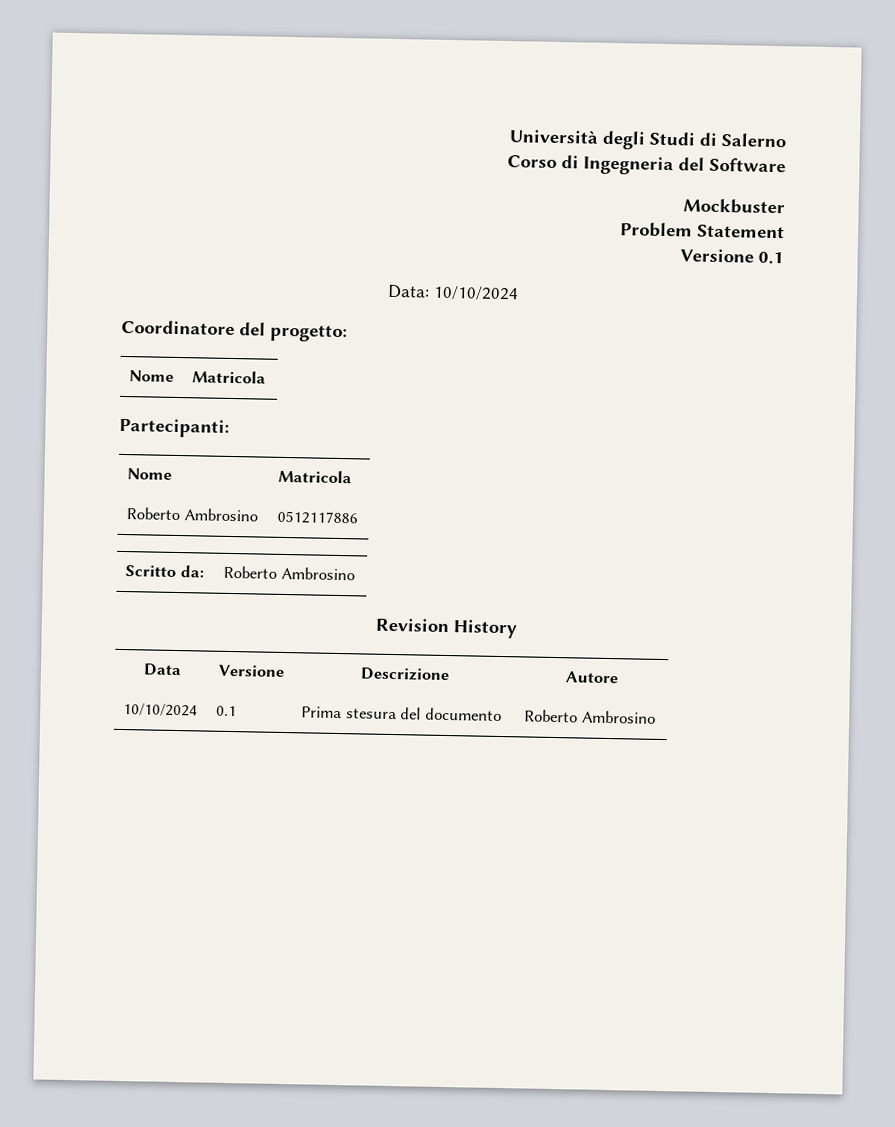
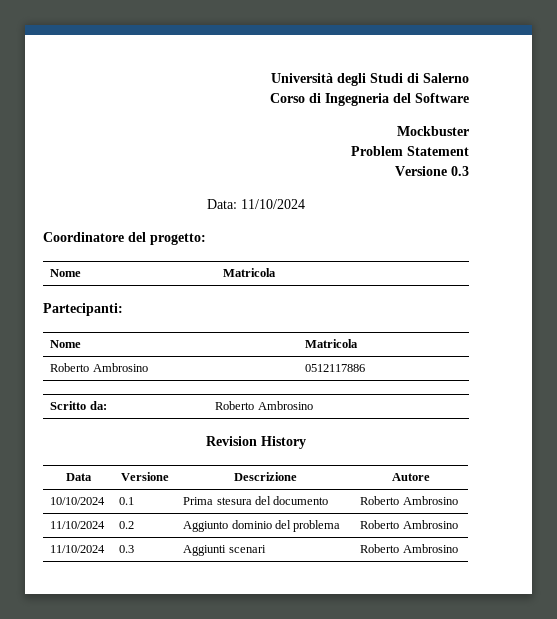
[758,251,784,265] 0.1 -> [451,166,469,176] 0.3
[432,285,519,302] 10/10/2024 -> [241,199,305,209] 11/10/2024
(656, 717) none -> [50,521,106,529] [119,521,135,529] [183,520,341,532] [360,520,458,529] [50,545,106,553] [119,545,135,553] [183,545,266,556] [360,544,458,553] // 11/10/2024 | 0.2 | Aggiunto dominio del problema | Roberto Ambrosino // 11/10/2024 | 0.3 | Aggiunti scenari | Roberto Ambrosino

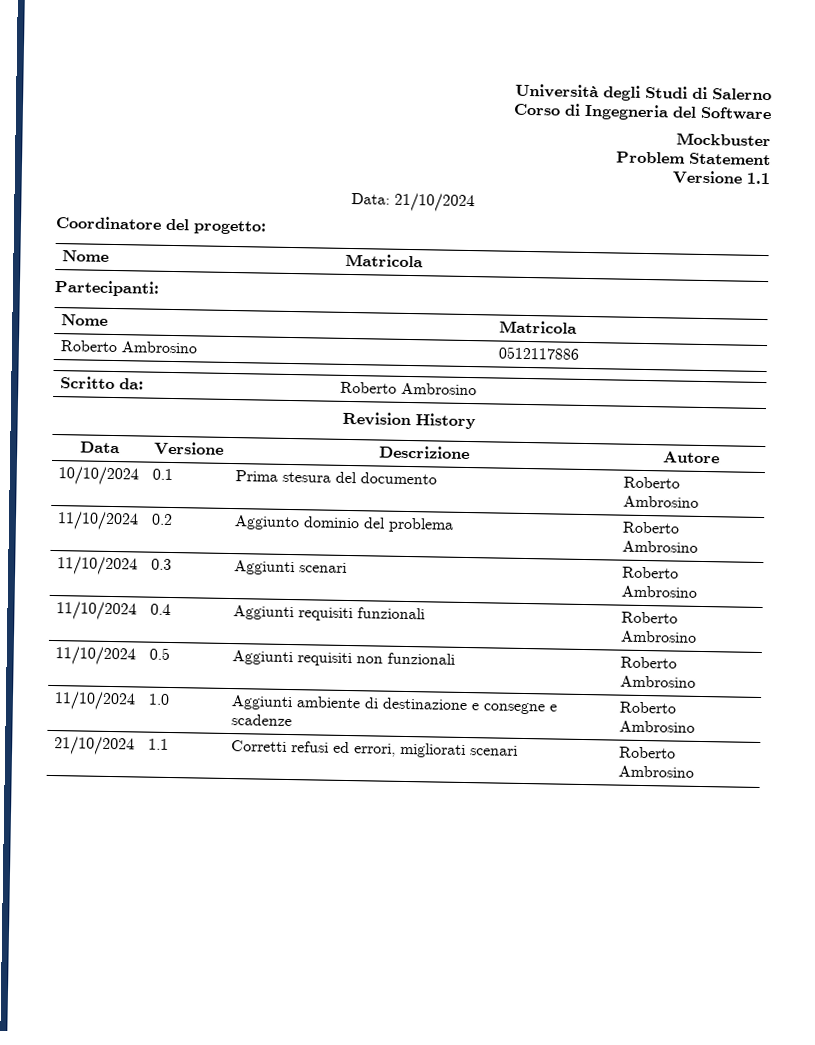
[451,166,469,176] 0.3 -> [746,172,770,185] 1.1
[241,199,305,209] 11/10/2024 -> [394,192,475,213] 21/10/2024
(458, 548) none -> [55,601,137,621] [149,603,171,615] [232,605,425,622] [620,611,678,624] [620,630,697,643] [54,646,136,666] [148,647,170,660] [231,650,455,667] [619,656,677,669] [619,675,696,688] [53,691,136,711] [147,693,170,705] [230,695,557,715] [230,714,292,727] [618,701,676,714] [618,720,695,733] [53,736,135,756] [147,738,169,750] [230,740,518,759] [618,746,676,759] [617,765,694,778] // 11/10/2024 | 0.4 | Aggiunti requisiti funzionali | Roberto Ambrosino // 11/10/2024 | 0.5 | Aggiunti requisiti non funzionali | Roberto Ambrosino // 11/10/2024 | 1.0 | Aggiunti ambiente di destinazione e consegne e scadenze | Roberto Ambrosino // 21/10/2024 | 1.1 | Corretti refusi ed errori, migliorati scenari | Roberto Ambrosino

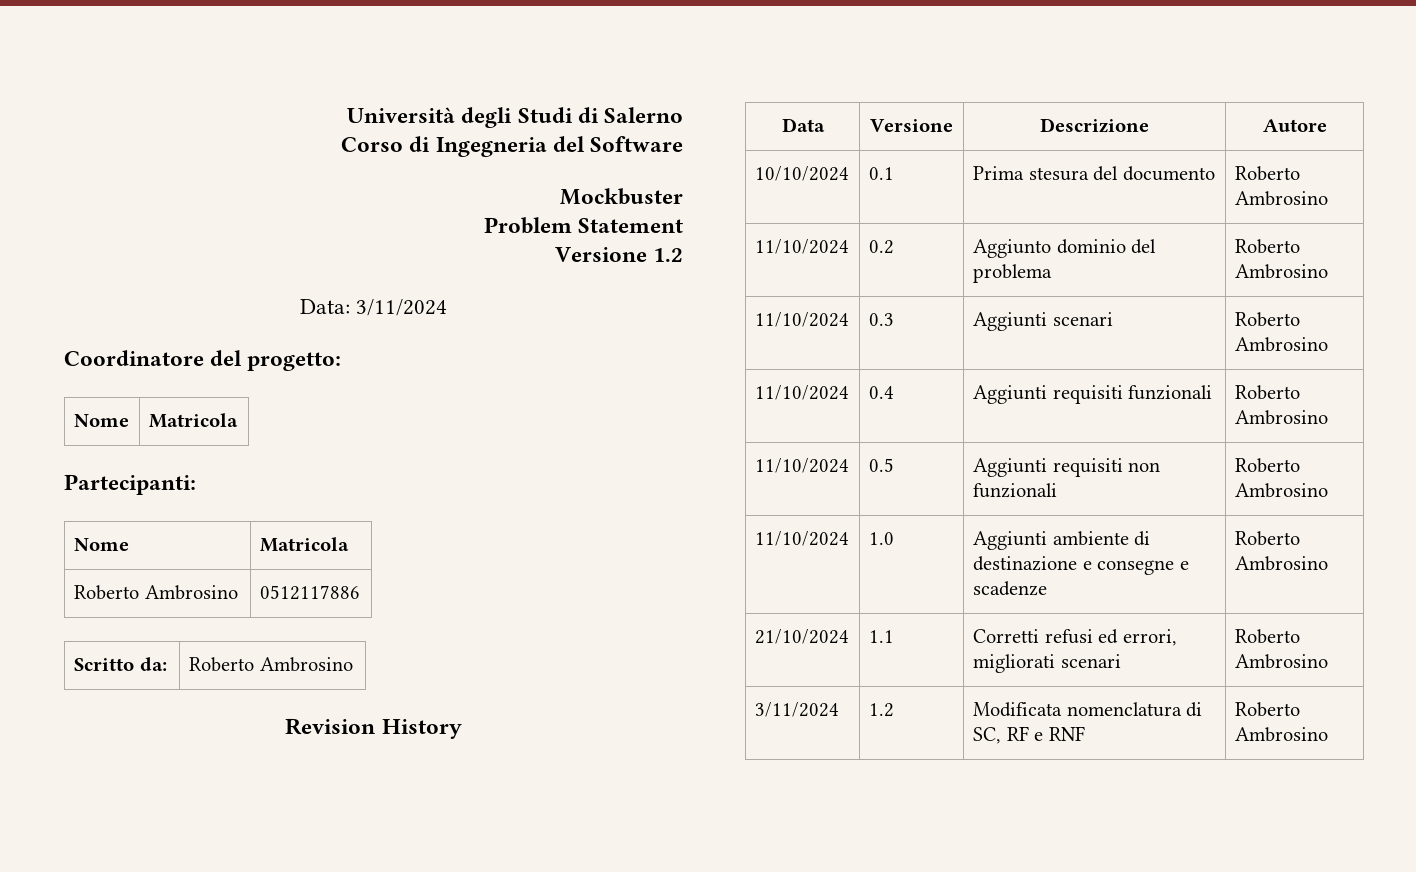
[746,172,770,185] 1.1 -> [653,248,683,262] 1.2
[394,192,475,213] 21/10/2024 -> [356,299,448,316] 3/11/2024
(694, 771) none -> [754,702,839,717] [868,703,894,717] [972,702,1203,717] [972,726,1085,744] [1234,702,1300,717] [1234,727,1328,742] // 3/11/2024 | 1.2 | Modificata nomenclatura di SC, RF e RNF | Roberto Ambrosino

